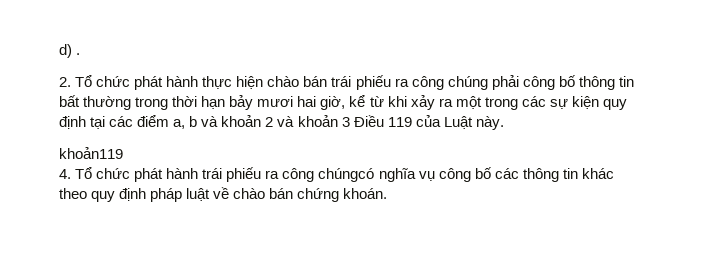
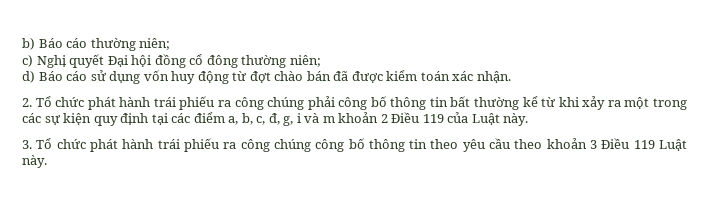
[59,44,81,58] d) . -> [22,38,171,51] [22,54,321,68] [22,70,511,84] b) Báo cáo thường niên; // c) Nghị quyết Đại hội đồng cổ đông thường niên; // d) Báo cáo sử dụng vốn huy động từ đợt chào bán đã được kiểm toán xác nhận.
[202,76,328,89] thực hiện chào bán -> (151, 102) none
[135,95,346,110] trong thời hạn bảy mươi hai giờ, -> (520, 103) none
[189,115,350,127] b và khoản 2 và khoản 3 -> [241,112,388,126] b, c, đ, g, i và m khoản 2
[59,147,123,159] [59,167,614,182] [59,187,388,202] khoản119 // 4. Tổ chức phát hành trái phiếu ra công chúngcó nghĩa vụ công bố các thông tin khác theo quy định pháp luật về chào bán chứng khoán. -> [22,138,688,152] [22,155,47,168] 3. Tổ chức phát hành trái phiếu ra công chúng công bố thông tin theo yêu cầu theo khoản 3 Điều 119 Luật này.

